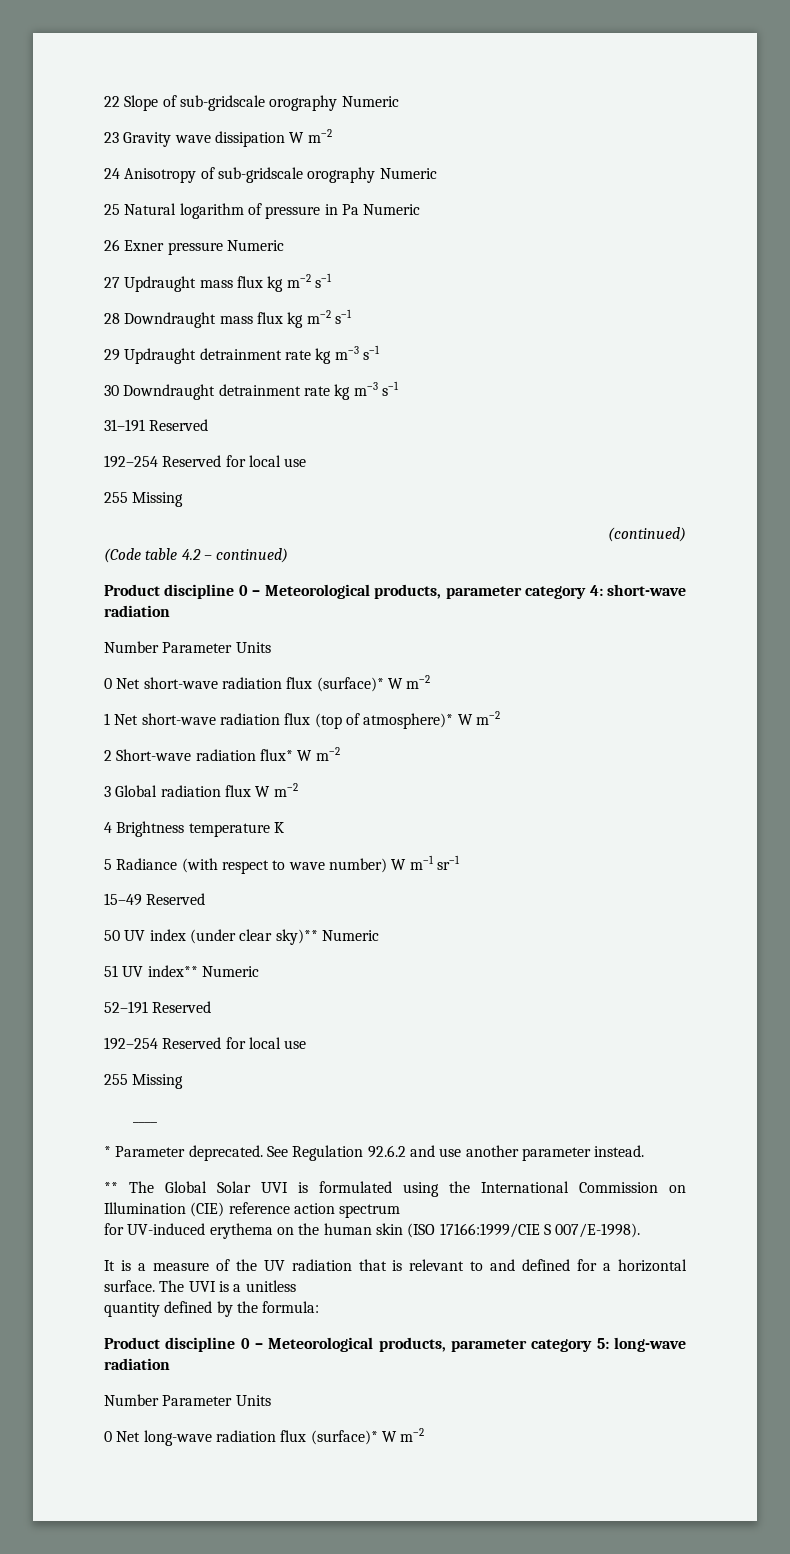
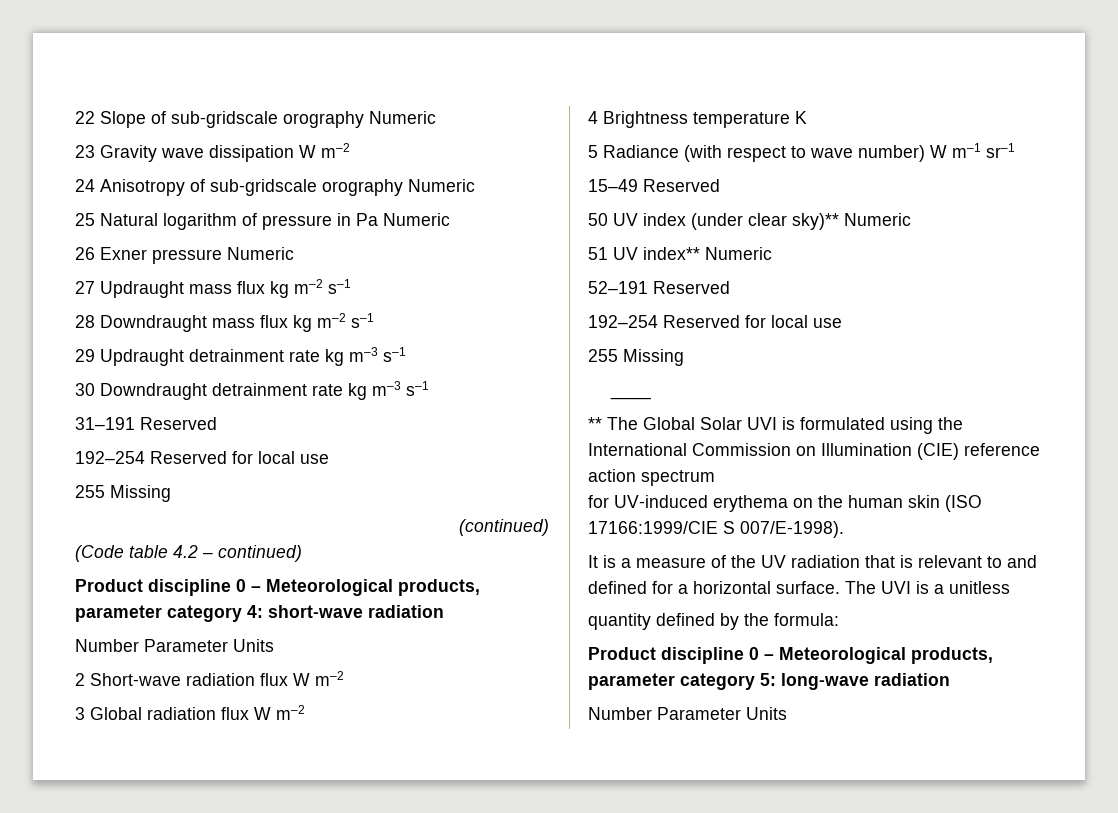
[104,675,431,692] [104,711,500,729] // 0 Net short-wave radiation flux (surface)* W m–2 // 1 Net short-wave radiation flux (top of atmosphere)* W m–2 -> (274, 645) none
[259,749,293,761] flux* -> [260,673,288,686] flux
[104,1145,645,1161] // * Parameter deprecated. See Regulation 92.6.2 and use another parameter instead. -> (652, 398) none
[104,1428,425,1446] // 0 Net long-wave radiation flux (surface)* W m–2 -> (787, 713) none

